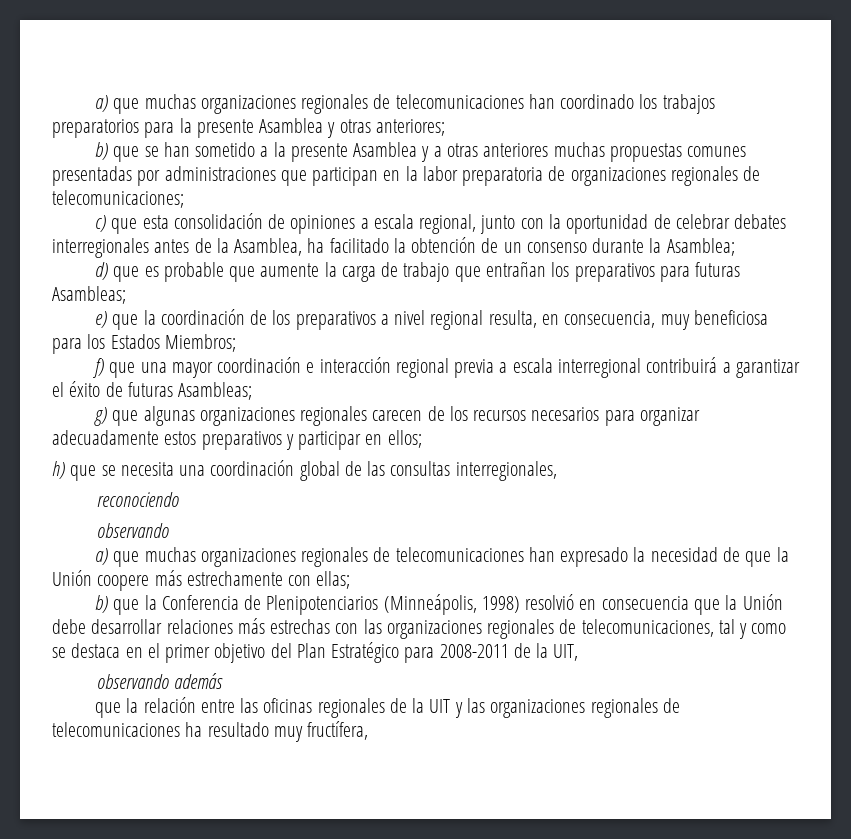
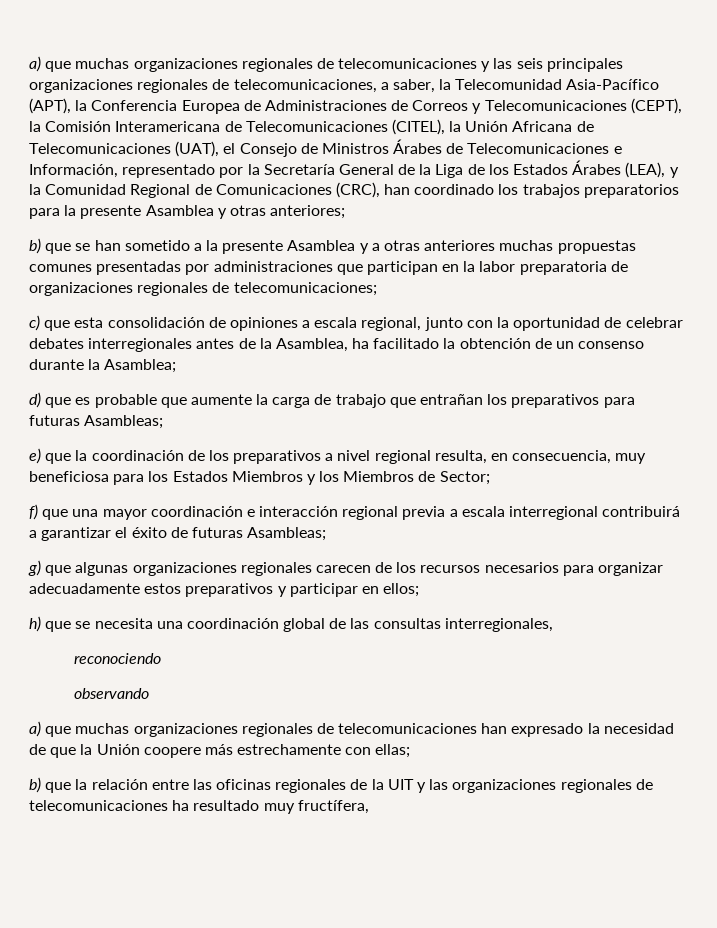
[95,94,524,114] a) que muchas organizaciones regionales de telecomunicaciones -> [29,56,623,72] [29,79,660,93] [29,98,682,114] [29,119,594,135] [29,139,622,157] [29,160,679,178] [29,182,380,198] a) que muchas organizaciones regionales de telecomunicaciones y las seis principales organizaciones regionales de telecomunicaciones, a saber, la Telecomunidad Asia-Pacífico (APT), la Conferencia Europea de Administraciones de Correos y Telecomunicaciones (CEPT), la Comisión Interamericana de Telecomunicaciones (CITEL), la Unión Africana de Telecomunicaciones (UAT), el Consejo de Ministros Árabes de Telecomunicaciones e Información, representado por la Secretaría General de la Liga de los Estados Árabes (LEA), y la Comunidad Regional de Comunicaciones (CRC),
[164,334,236,352] Miembros; -> [231,471,490,485] Miembros y los Miembros de Sector;
[161,594,783,615] [52,618,787,639] [52,642,579,663] [96,673,223,689] [95,698,139,718] Conferencia de Plenipotenciarios (Minneápolis, 1998) resolvió en consecuencia que la Unión debe desarrollar relaciones más estrechas con las organizaciones regionales de telecomunicaciones, tal y como se destaca en el primer objetivo del Plan Estratégico para 2008-2011 de la UIT, // observando además // que la -> (88, 784) none

